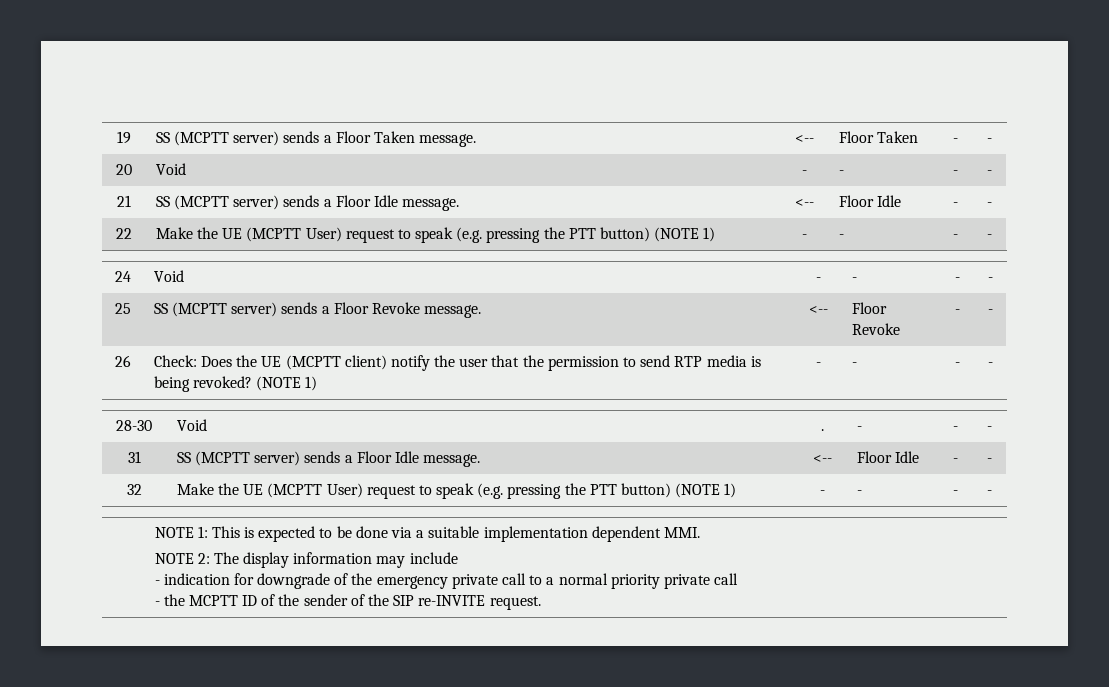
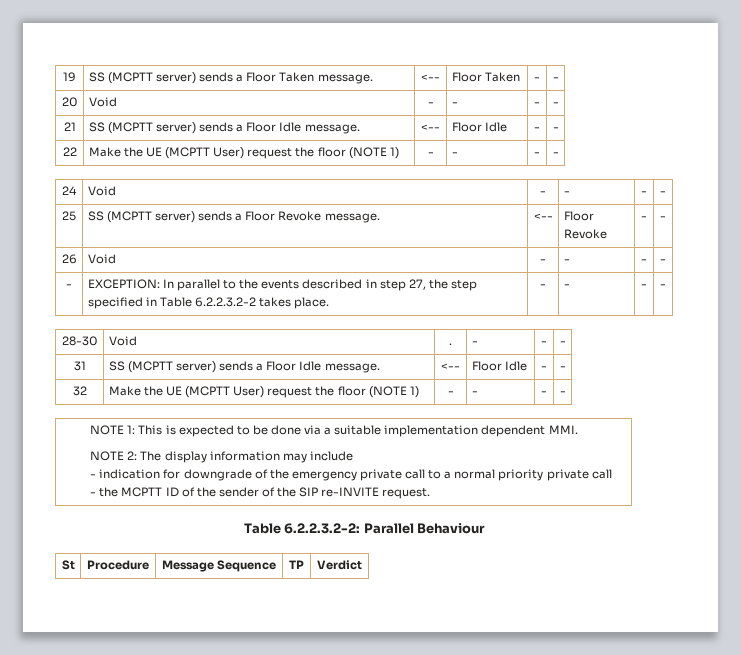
[397,227,650,243] to speak (e.g. pressing the PTT button) -> [295,147,346,157] the floor
[153,355,761,371] [153,376,318,392] Check: Does the UE (MCPTT client) notify the user that the permission to send RTP media is being revoked? (NOTE 1) -> [87,254,116,264] [540,259,546,263] [563,259,570,263] [641,259,647,263] [660,259,666,263] [66,284,72,288] [87,279,477,291] [87,297,330,309] Void | - | - | - | - // - | EXCEPTION: In parallel to the events described in step 27, the step specified in Table 6.2.2.3.2-2 takes place.
[418,483,671,499] to speak (e.g. pressing the PTT button) -> [315,386,366,396] the floor
(541, 603) none -> [243,523,486,534] [61,560,75,570] [87,560,149,570] [161,560,277,572] [289,560,304,569] [317,560,362,570] // Table 6.2.2.3.2-2: Parallel Behaviour // St | Procedure | Message Sequence | TP | Verdict

